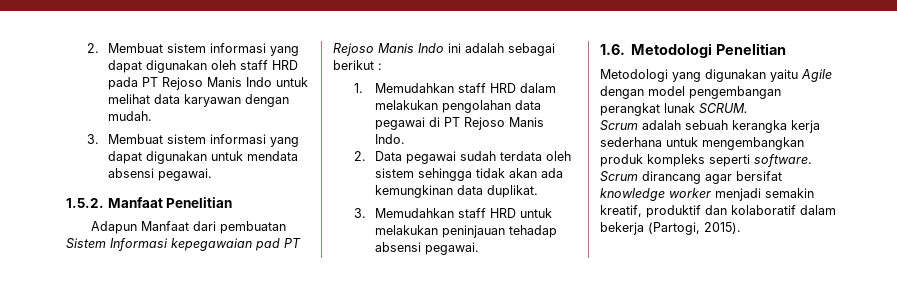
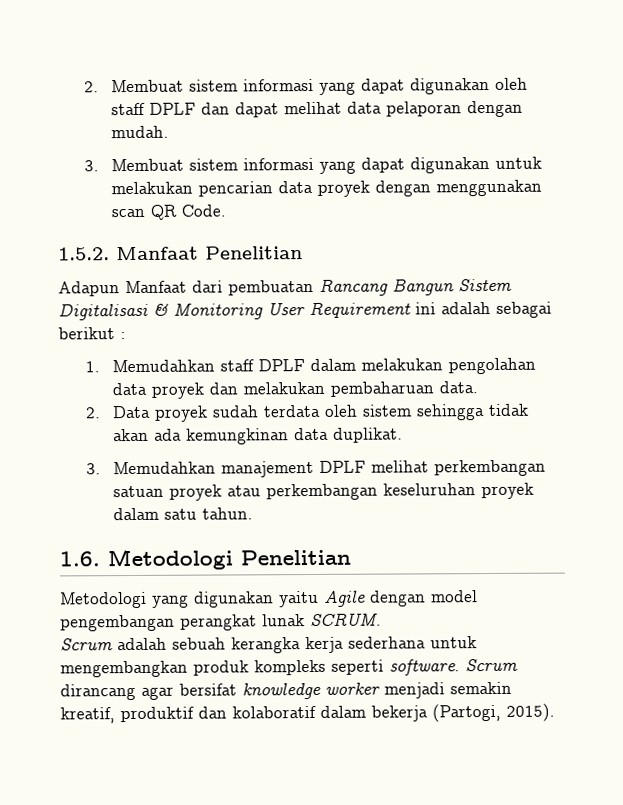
[271,60,298,70] [107,77,308,90] HRD pada PT Rejoso Manis Indo untuk -> [148,102,279,118] DPLF dan dapat
[183,94,241,107] karyawan -> [385,101,462,117] pelaporan
[246,151,298,161] [107,168,212,181] mendata absensi pegawai. -> [110,179,542,197] [110,204,226,220] melakukan pencarian data proyek dengan menggunakan scan QR Code.
[66,238,301,251] [333,43,444,56] Sistem Informasi kepegawaian pad PT Rejoso Manis Indo -> [319,278,512,296] [58,301,411,321] Rancang Bangun Sistem Digitalisasi & Monitoring User Requirement
[489,83,516,93] HRD -> [257,359,305,372] DPLF
[374,117,544,130] [374,134,405,144] pegawai di PT Rejoso Manis Indo. -> [150,381,478,399] proyek dan melakukan pembaharuan data.
[405,151,456,164] pegawai -> [154,405,208,422] proyek
[457,208,552,218] [374,225,557,238] [374,242,479,255] staff HRD untuk melakukan peninjauan tehadap absensi pegawai. -> [220,459,546,478] [112,482,534,501] [112,507,253,521] manajement DPLF melihat perkembangan satuan proyek atau perkembangan keseluruhan proyek dalam satu tahun.

